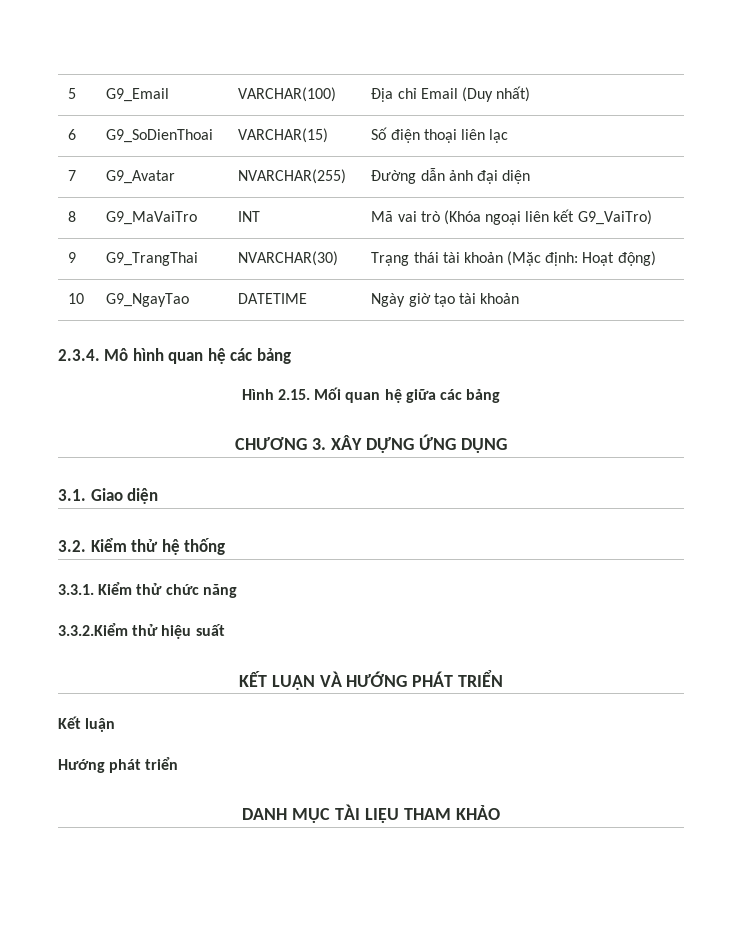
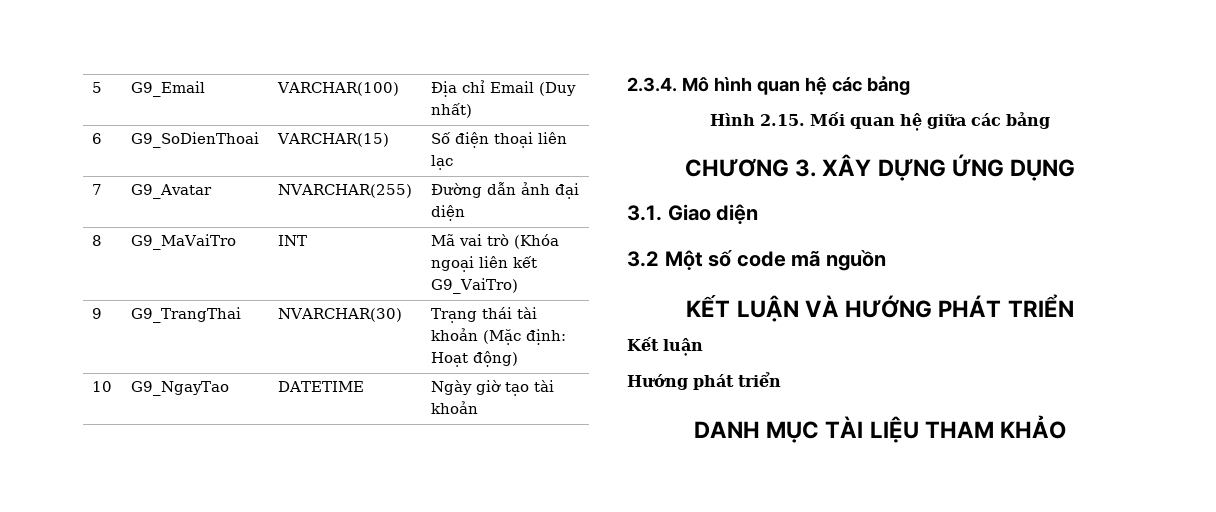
[58,538,226,555] [58,582,237,598] [58,623,225,639] 3.2. Kiểm thử hệ thống // 3.3.1. Kiểm thử chức năng // 3.3.2.Kiểm thử hiệu suất -> [627,250,886,271] 3.2 Một số code mã nguồn

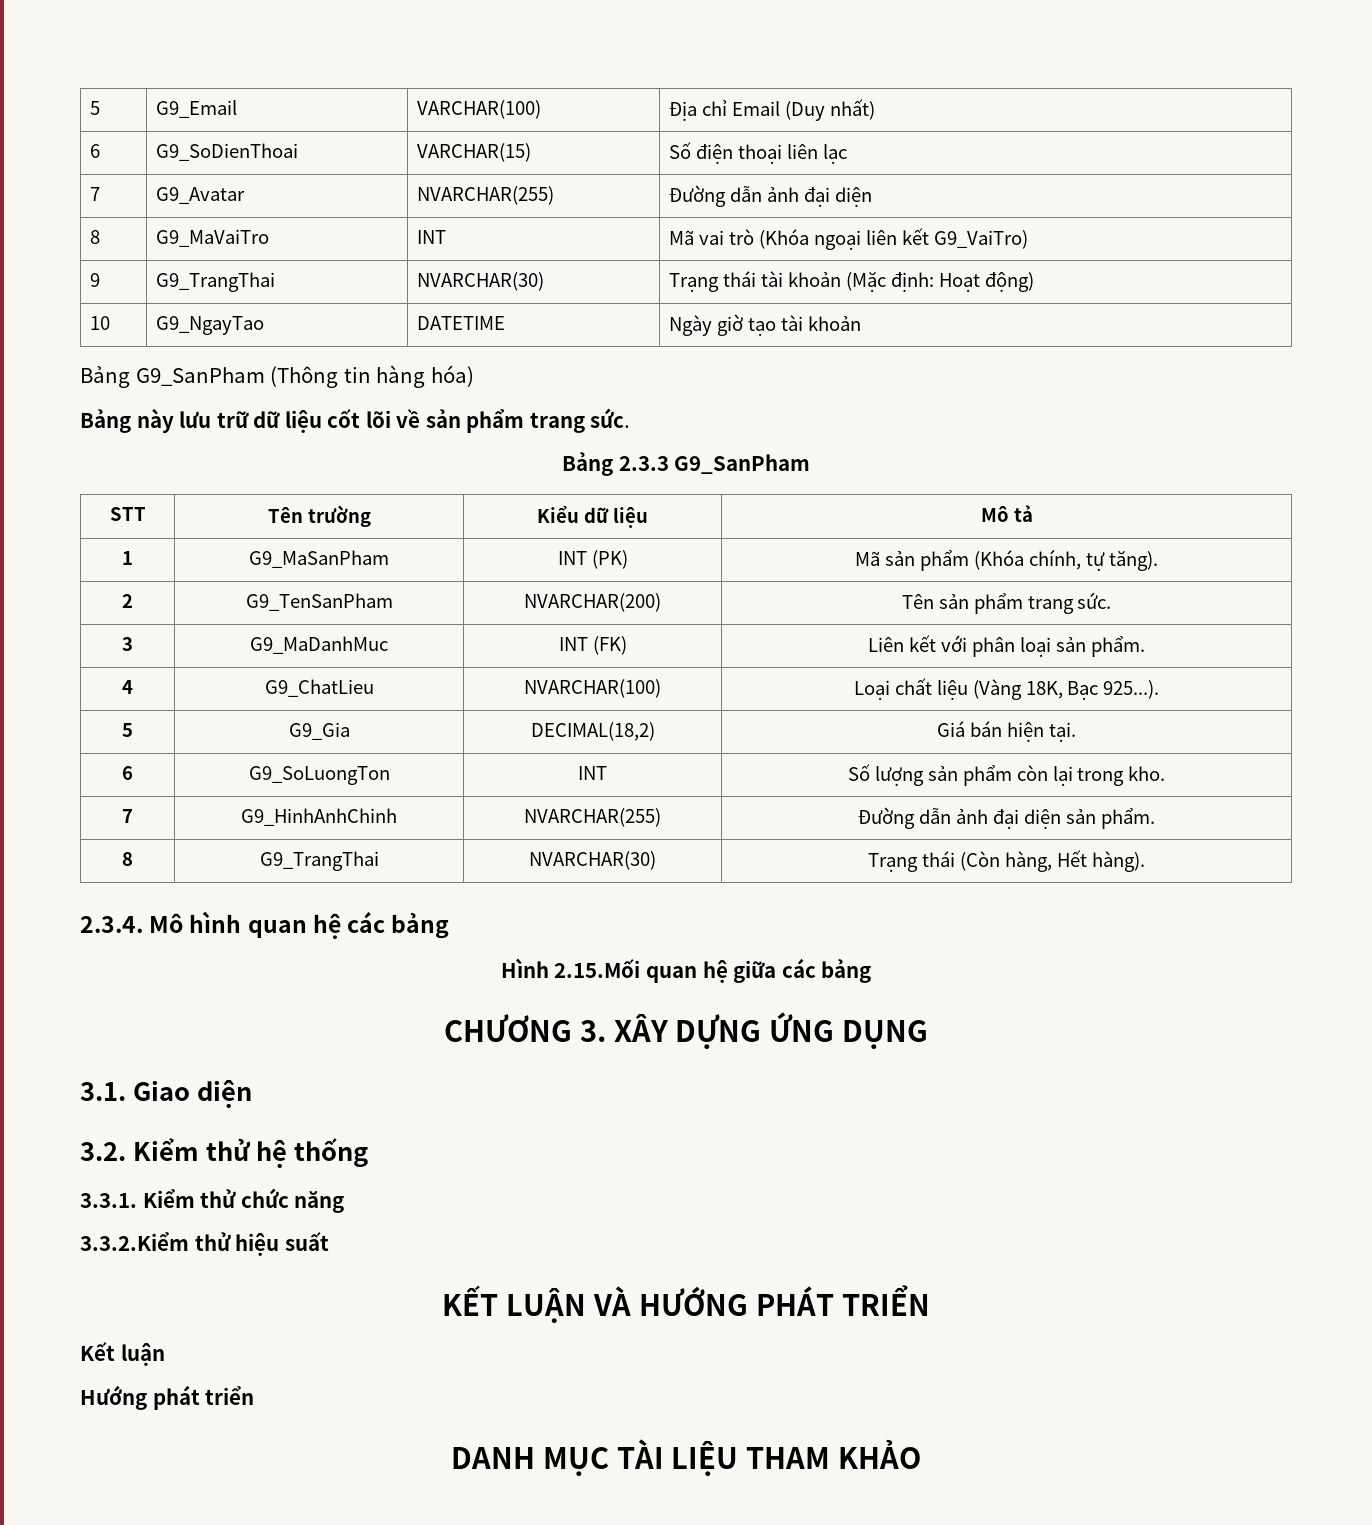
(479, 407) none -> [80,365,474,388] [80,408,631,433] [561,452,811,476] [109,507,146,521] [267,505,371,527] [537,505,648,528] [980,505,1033,522] [122,551,133,565] [249,550,389,568] [557,550,628,569] [855,549,1158,571] [122,594,133,608] [245,593,393,611] [524,593,661,612] [901,592,1112,614] [122,637,133,651] [250,636,388,654] [558,636,627,655] [868,635,1145,657] [122,680,133,694] [264,679,374,697] [524,679,661,698] [853,678,1160,700] [122,723,133,737] [288,722,350,740] [530,722,655,741] [937,721,1076,742] [122,766,133,780] [248,766,390,785] [578,766,607,780] [847,764,1166,786] [122,809,133,823] [241,808,397,826] [524,808,661,827] [858,807,1155,829] [122,852,133,866] [259,851,379,871] [529,851,656,870] [868,850,1145,872] // Bảng G9_SanPham (Thông tin hàng hóa) // Bảng này lưu trữ dữ liệu cốt lõi về sản phẩm trang sức. // Bảng 2.3.3 G9_SanPham // STT | Tên trường | Kiểu dữ liệu | Mô tả // 1 | G9_MaSanPham | INT (PK) | Mã sản phẩm (Khóa chính, tự tăng). // 2 | G9_TenSanPham | NVARCHAR(200) | Tên sản phẩm trang sức. // 3 | G9_MaDanhMuc | INT (FK) | Liên kết với phân loại sản phẩm. // 4 | G9_ChatLieu | NVARCHAR(100) | Loại chất liệu (Vàng 18K, Bạc 925...). // 5 | G9_Gia | DECIMAL(18,2) | Giá bán hiện tại. // 6 | G9_SoLuongTon | INT | Số lượng sản phẩm còn lại trong kho. // 7 | G9_HinhAnhChinh | NVARCHAR(255) | Đường dẫn ảnh đại diện sản phẩm. // 8 | G9_TrangThai | NVARCHAR(30) | Trạng thái (Còn hàng, Hết hàng).
[760,112,845,126] 2.15. Mối -> [554,959,641,978] 2.15.Mối
[627,250,886,271] 3.2 Một số code mã nguồn -> [80,1138,368,1168] [80,1188,345,1213] [80,1232,329,1256] 3.2. Kiểm thử hệ thống // 3.3.1. Kiểm thử chức năng // 3.3.2.Kiểm thử hiệu suất

